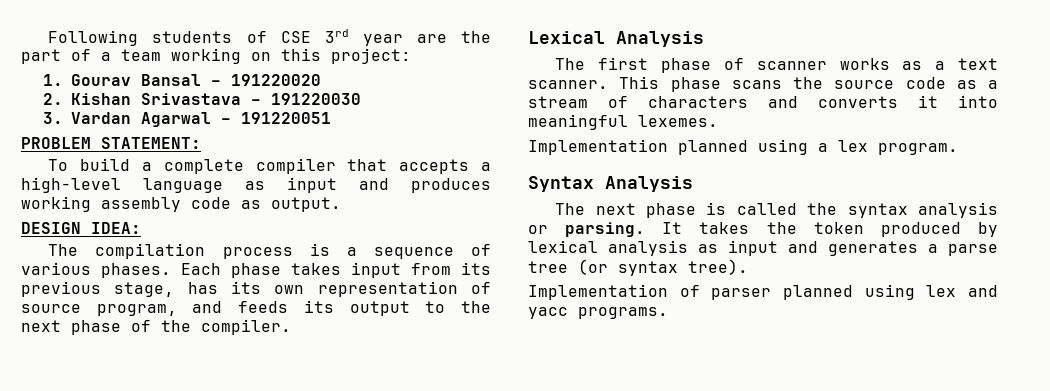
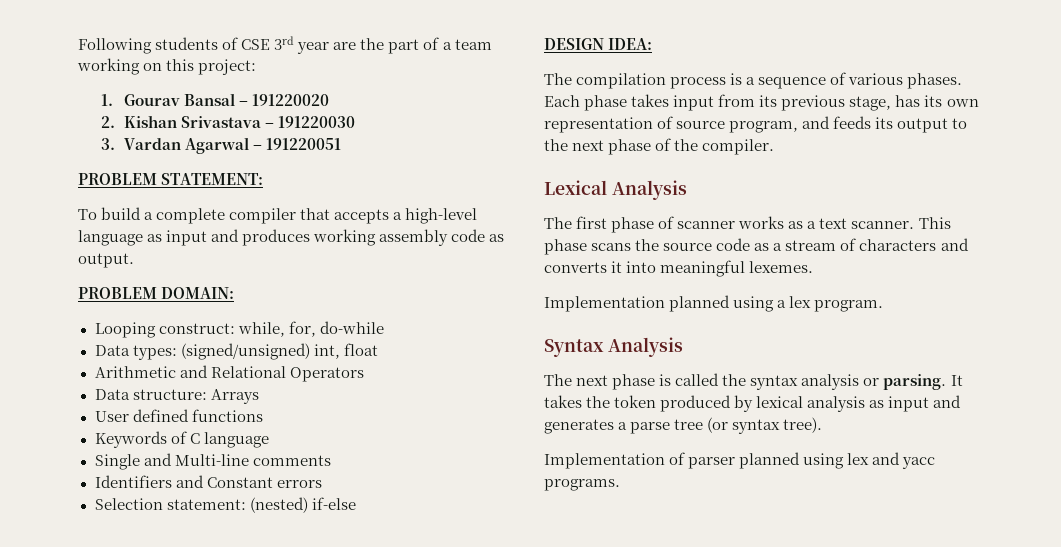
(341, 204) none -> [78,287,235,299] [94,321,384,338] [94,343,378,360] [94,365,364,382] [94,389,259,404] [94,409,263,422] [94,431,269,448] [94,453,331,470] [94,475,322,488] [94,497,356,513] // PROBLEM DOMAIN: // Looping construct: while, for, do-while // Data types: (signed/unsigned) int, float // Arithmetic and Relational Operators // Data structure: Arrays // User defined functions // Keywords of C language // Single and Multi-line comments // Identifiers and Constant errors // Selection statement: (nested) if-else

